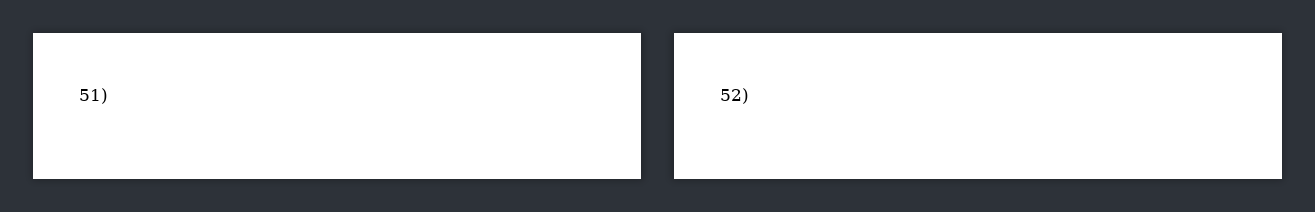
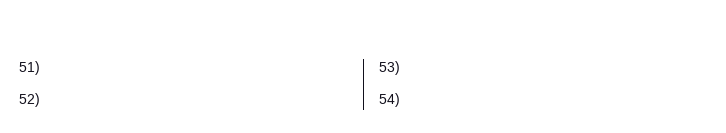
(749, 96) none -> [379,61,400,75] [379,93,400,107] // 53) // 54)

